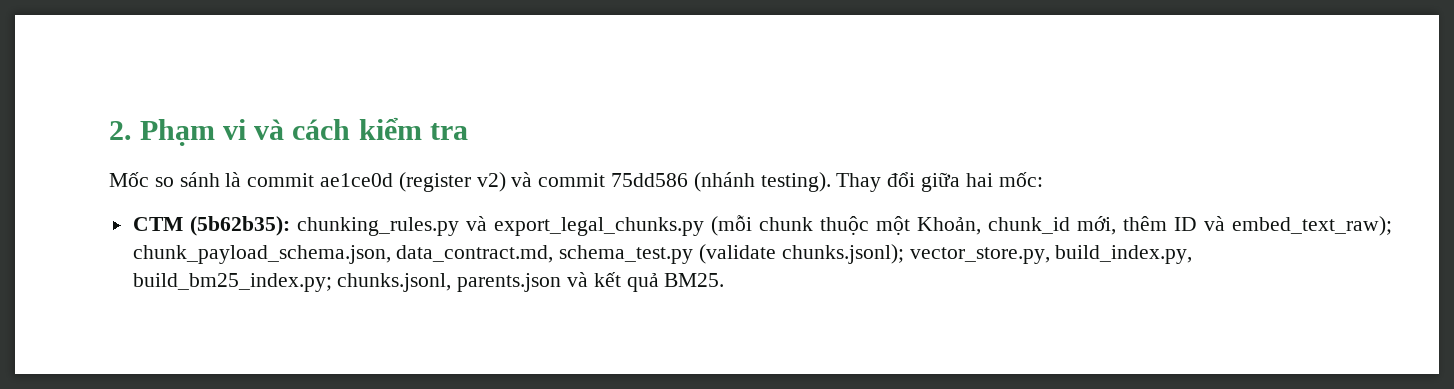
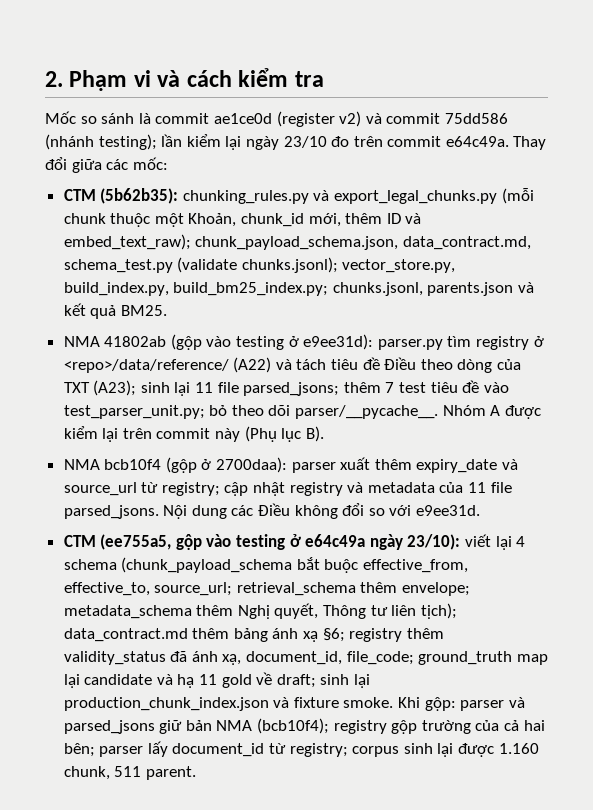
[760,172,831,192] testing). -> [98,134,509,150] testing); lần kiểm lại ngày 23/10 đo trên commit e64c49a.
[965,173,993,187] hai -> [106,159,129,170] các
(725, 280) none -> [63,334,544,350] [63,357,522,373] [63,380,509,396] [63,405,541,419] [63,426,324,442] [63,457,519,473] [63,482,512,496] [63,503,481,519] [63,534,526,550] [63,557,469,573] [63,582,471,596] [63,603,457,619] [63,628,444,642] [63,651,548,665] [63,672,371,688] [63,697,525,711] [63,718,545,734] [63,741,539,757] [63,766,196,780] // NMA 41802ab (gộp vào testing ở e9ee31d): parser.py tìm registry ở <repo>/data/reference/ (A22) và tách tiêu đề Điều theo dòng của TXT (A23); sinh lại 11 file parsed_jsons; thêm 7 test tiêu đề vào test_parser_unit.py; bỏ theo dõi parser/__pycache__. Nhóm A được kiểm lại trên commit này (Phụ lục B). // NMA bcb10f4 (gộp ở 2700daa): parser xuất thêm expiry_date và source_url từ registry; cập nhật registry và metadata của 11 file parsed_jsons. Nội dung các Điều không đổi so với e9ee31d. // CTM (ee755a5, gộp vào testing ở e64c49a ngày 23/10): viết lại 4 schema (chunk_payload_schema bắt buộc effective_from, effective_to, source_url; retrieval_schema thêm envelope; metadata_schema thêm Nghị quyết, Thông tư liên tịch); data_contract.md thêm bảng ánh xạ §6; registry thêm validity_status đã ánh xạ, document_id, file_code; ground_truth map lại candidate và hạ 11 gold về draft; sinh lại production_chunk_index.json và fixture smoke. Khi gộp: parser và parsed_jsons giữ bản NMA (bcb10f4); registry gộp trường của cả hai bên; parser lấy document_id từ registry; corpus sinh lại được 1.160 chunk, 511 parent.

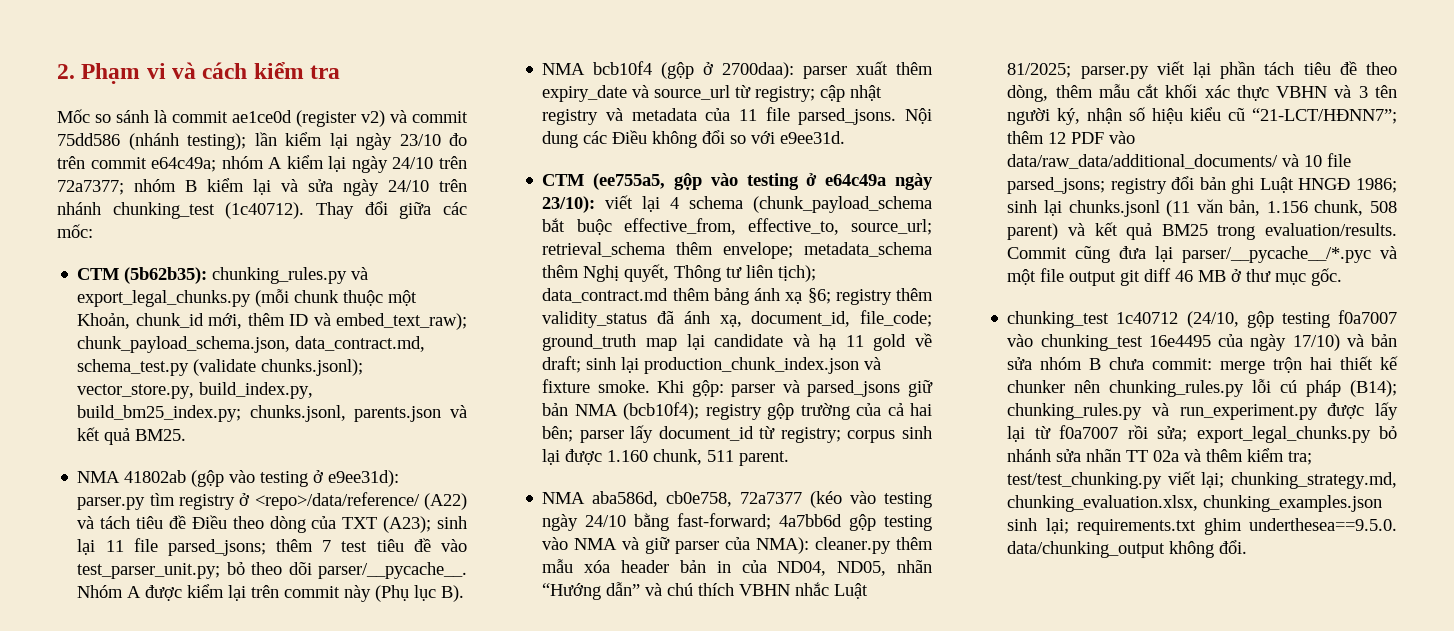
[445,136,509,147] e64c49a. -> [151,155,467,173] [57,178,467,196] [57,202,305,219] e64c49a; nhóm A kiểm lại ngày 24/10 trên 72a7377; nhóm B kiểm lại và sửa ngày 24/10 trên nhánh chunking_test (1c40712).
(196, 773) none -> [542,491,932,508] [542,513,932,531] [542,537,933,554] [542,559,932,576] [542,582,869,600] [1007,61,1397,79] [1007,84,1397,102] [1007,107,1397,125] [1007,131,1136,144] [1007,153,1352,169] [1007,176,1397,194] [1007,199,1397,217] [1007,222,1397,240] [1007,246,1397,263] [1007,268,1343,286] [1007,310,1397,328] [1007,334,1397,351] [1007,356,1398,374] [1007,379,1397,397] [1007,402,1398,420] [1007,425,1397,443] [1007,448,1313,465] [1007,471,1397,489] [1007,495,1383,512] [1007,518,1397,535] [1007,540,1248,558] // NMA aba586d, cb0e758, 72a7377 (kéo vào testing ngày 24/10 bằng fast-forward; 4a7bb6d gộp testing vào NMA và giữ parser của NMA): cleaner.py thêm mẫu xóa header bản in của ND04, ND05, nhãn “Hướng dẫn” và chú thích VBHN nhắc Luật 81/2025; parser.py viết lại phần tách tiêu đề theo dòng, thêm mẫu cắt khối xác thực VBHN và 3 tên người ký, nhận số hiệu kiểu cũ “21-LCT/HĐNN7”; thêm 12 PDF vào data/raw_data/additional_documents/ và 10 file parsed_jsons; registry đổi bản ghi Luật HNGĐ 1986; sinh lại chunks.jsonl (11 văn bản, 1.156 chunk, 508 parent) và kết quả BM25 trong evaluation/results. Commit cũng đưa lại parser/__pycache__/*.pyc và một file output git diff 46 MB ở thư mục gốc. // chunking_test 1c40712 (24/10, gộp testing f0a7007 vào chunking_test 16e4495 của ngày 17/10) và bản sửa nhóm B chưa commit: merge trộn hai thiết kế chunker nên chunking_rules.py lỗi cú pháp (B14); chunking_rules.py và run_experiment.py được lấy lại từ f0a7007 rồi sửa; export_legal_chunks.py bỏ nhánh sửa nhãn TT 02a và thêm kiểm tra; test/test_chunking.py viết lại; chunking_strategy.md, chunking_evaluation.xlsx, chunking_examples.json sinh lại; requirements.txt ghim underthesea==9.5.0. data/chunking_output không đổi.

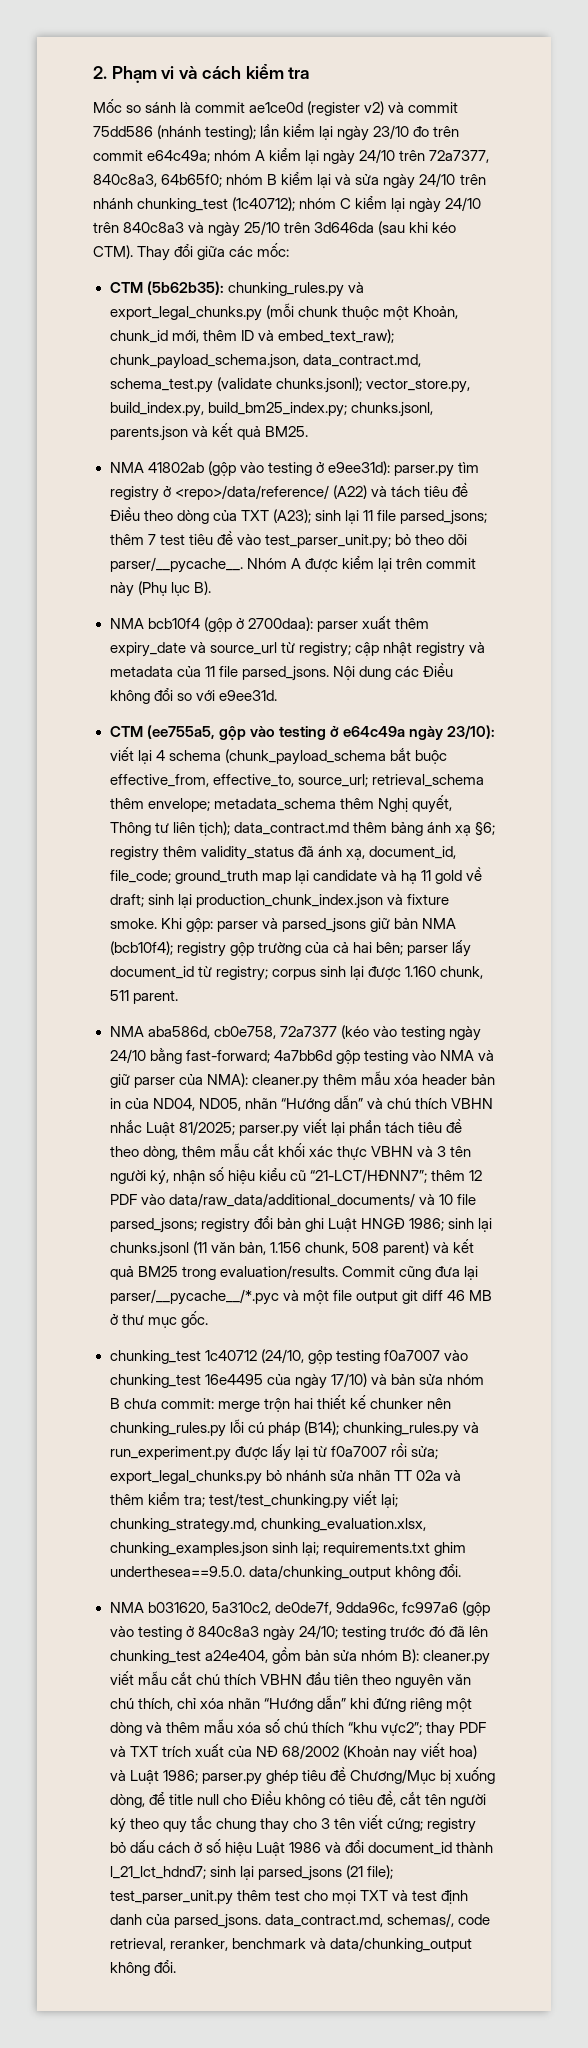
[57,180,124,195] 72a7377; -> [429,150,490,163] [93,174,223,187] 72a7377, 840c8a3, 64b65f0;
[225,202,305,219] (1c40712). -> [232,196,482,213] [93,221,457,237] [93,245,133,259] (1c40712); nhóm C kiểm lại ngày 24/10 trên 840c8a3 và ngày 25/10 trên 3d646da (sau khi kéo CTM).
(1248, 547) none -> [109,1601,490,1616] [109,1625,489,1641] [109,1647,490,1665] [109,1671,472,1689] [109,1695,473,1712] [109,1719,487,1737] [109,1743,478,1761] [109,1767,495,1785] [109,1791,487,1808] [109,1815,477,1833] [109,1839,494,1856] [109,1865,393,1881] [109,1890,468,1905] [109,1913,490,1929] [109,1937,472,1952] [109,1960,176,1976] // NMA b031620, 5a310c2, de0de7f, 9dda96c, fc997a6 (gộp vào testing ở 840c8a3 ngày 24/10; testing trước đó đã lên chunking_test a24e404, gồm bản sửa nhóm B): cleaner.py viết mẫu cắt chú thích VBHN đầu tiên theo nguyên văn chú thích, chỉ xóa nhãn “Hướng dẫn” khi đứng riêng một dòng và thêm mẫu xóa số chú thích “khu vực2”; thay PDF và TXT trích xuất của NĐ 68/2002 (Khoản nay viết hoa) và Luật 1986; parser.py ghép tiêu đề Chương/Mục bị xuống dòng, để title null cho Điều không có tiêu đề, cắt tên người ký theo quy tắc chung thay cho 3 tên viết cứng; registry bỏ dấu cách ở số hiệu Luật 1986 và đổi document_id thành l_21_lct_hdnd7; sinh lại parsed_jsons (21 file); test_parser_unit.py thêm test cho mọi TXT và test định danh của parsed_jsons. data_contract.md, schemas/, code retrieval, reranker, benchmark và data/chunking_output không đổi.

